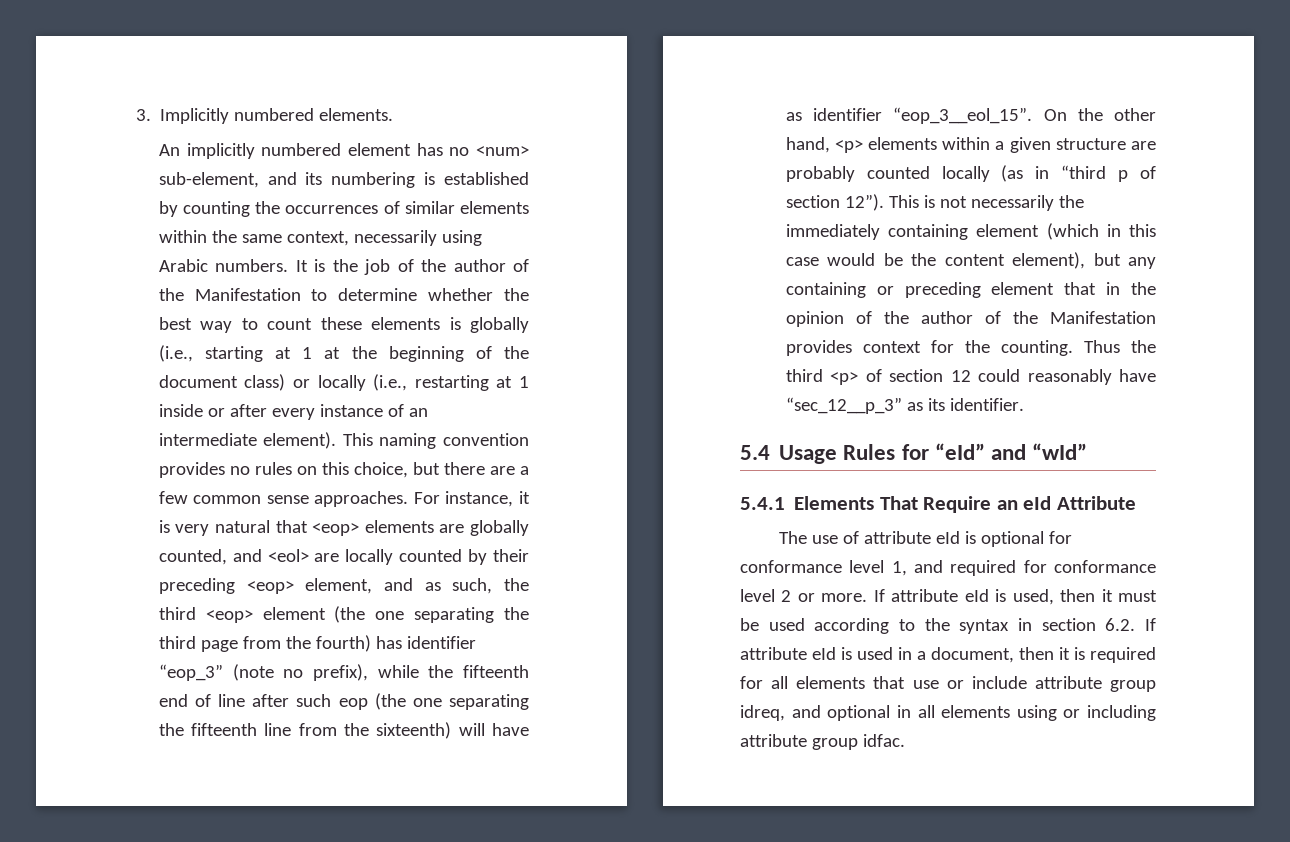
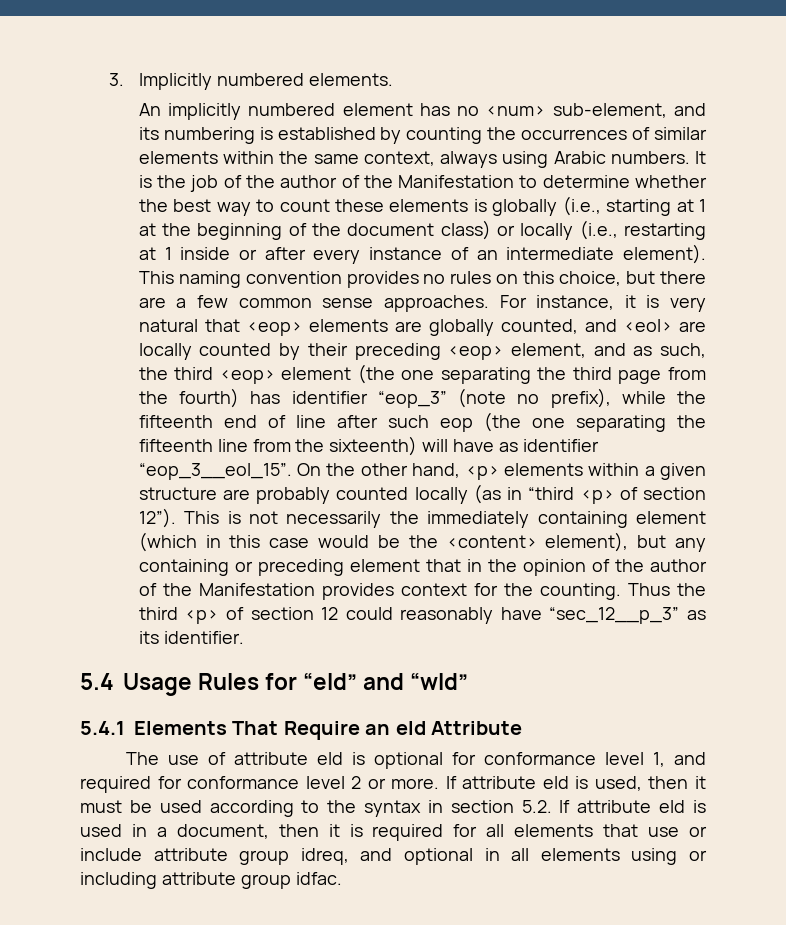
[353,230,437,246] necessarily -> [440,151,498,168] always
[1118,170,1129,182] p -> [580,490,614,504] <p>
[944,254,1005,266] content -> [446,535,537,548] <content>
[1105,618,1136,631] 6.2. -> [521,800,552,813] 5.2.

